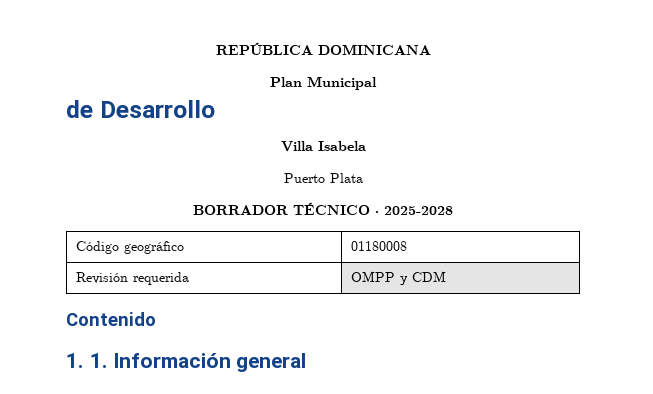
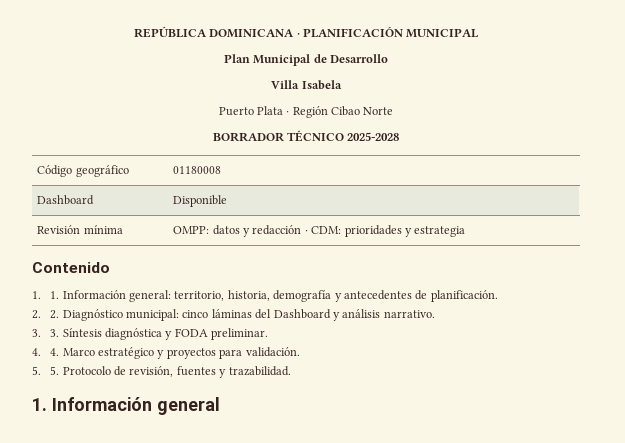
(431, 49) none -> [296,26,479,38] · PLANIFICACIÓN MUNICIPAL
(377, 83) // -> (311, 60) none
(363, 178) none -> [286,106,394,118] · Región Cibao Norte
[375,211,379,215] · -> (344, 136) none
(407, 246) none -> [37,195,95,205] [173,195,228,207] // Dashboard | Disponible
[132,272,189,285] [350,271,446,285] [66,312,156,326] [66,353,83,368] requerida | OMPP y CDM // Contenido // 1. -> [83,225,123,234] [173,225,466,237] [32,262,110,273] [32,290,498,302] [32,309,435,321] [32,328,269,340] [32,347,300,359] [32,366,291,378] mínima | OMPP: datos y redacción · CDM: prioridades y estrategia // Contenido // 1. 1. Información general: territorio, historia, demografía y antecedentes de planificación. // 2. 2. Diagnóstico municipal: cinco láminas del Dashboard y análisis narrativo. // 3. 3. Síntesis diagnóstica y FODA preliminar. // 4. 4. Marco estratégico y proyectos para validación. // 5. 5. Protocolo de revisión, fuentes y trazabilidad. //

